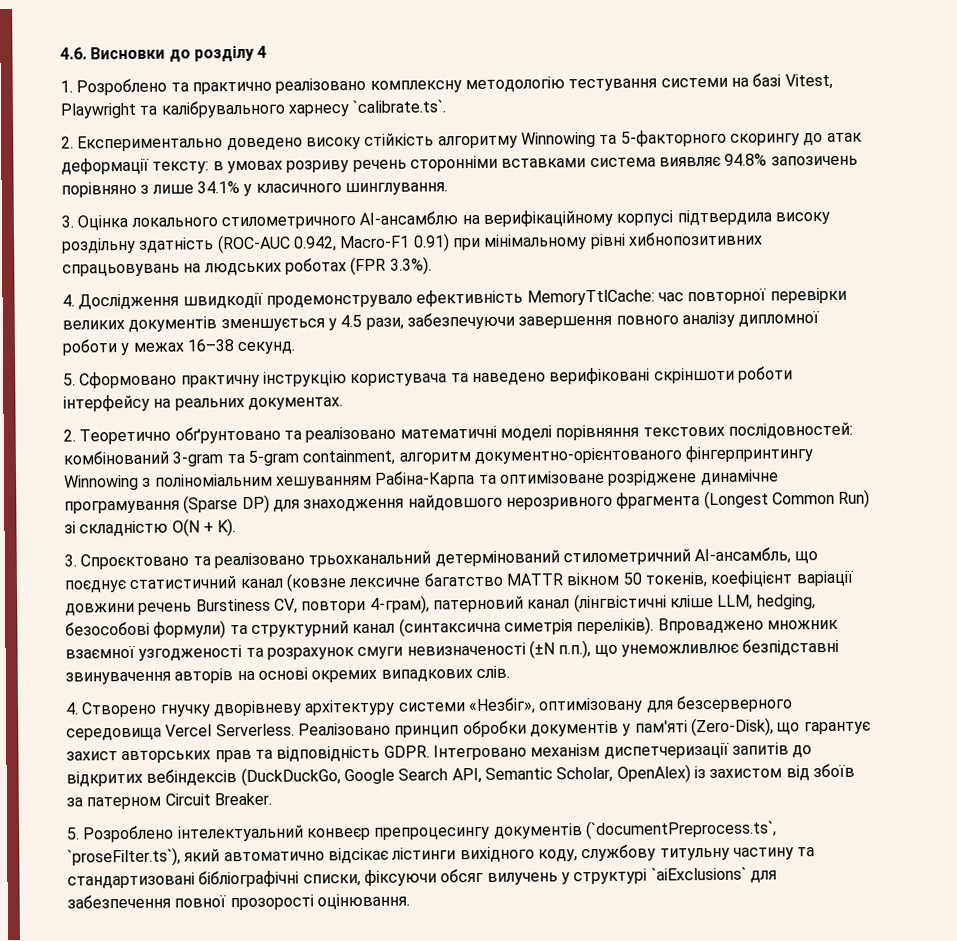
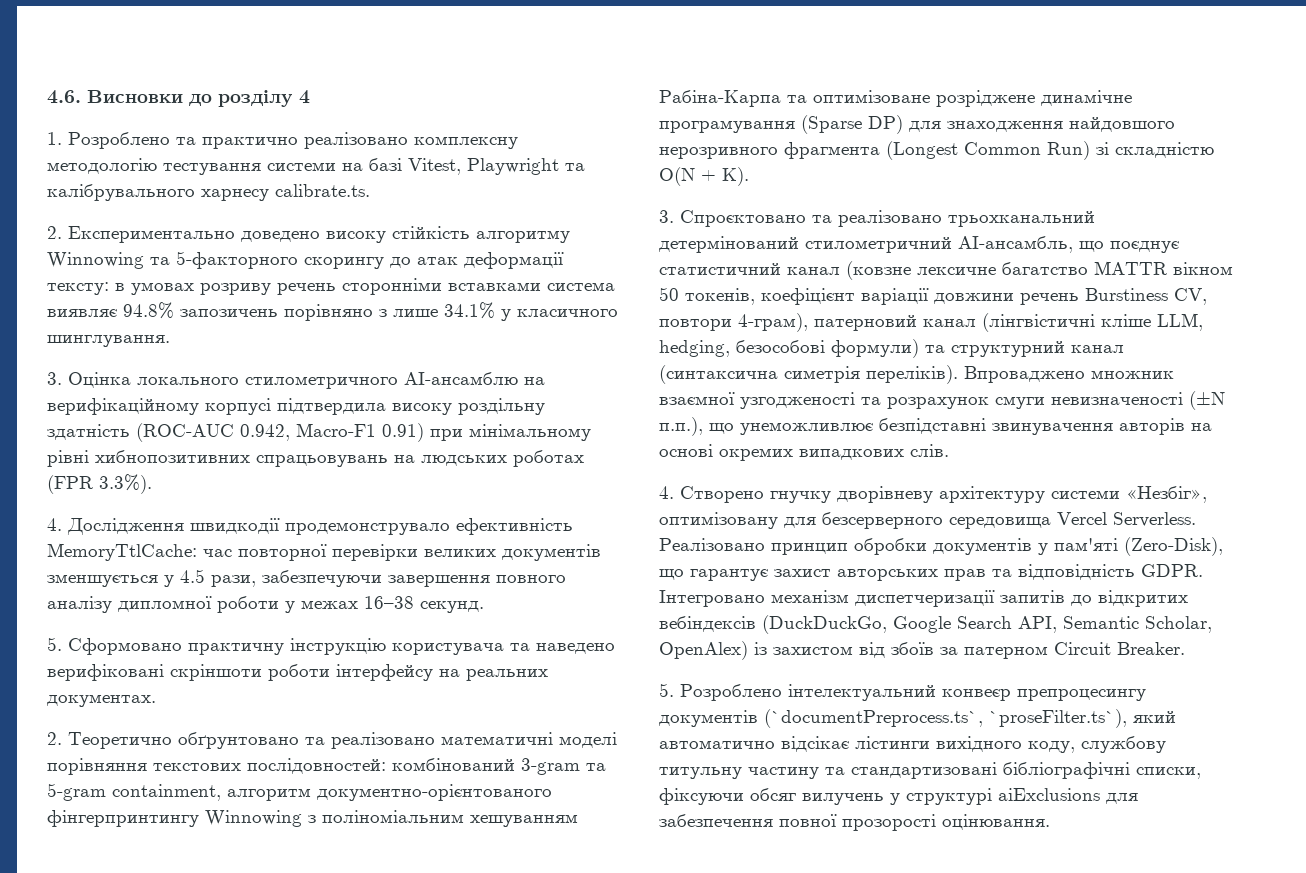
[352,99,447,114] `calibrate.ts`. -> [275,184,370,197] calibrate.ts.
[650,866,747,881] `aiExclusions` -> [998,788,1100,801] aiExclusions

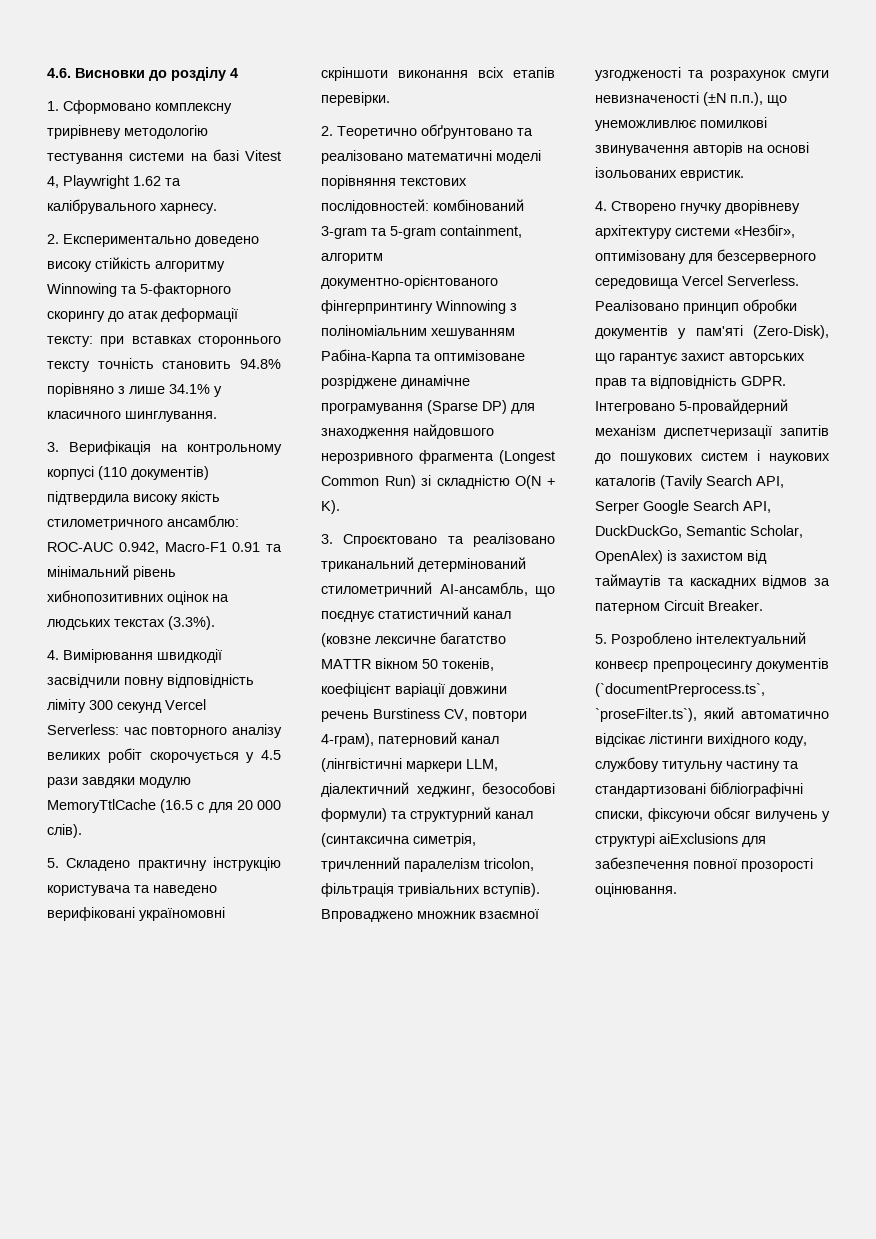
[68,132,518,149] Розроблено та практично реалізовано комплексну -> [63,100,232,114] [47,125,121,139] Сформовано комплексну трирівневу
[408,158,585,175] [47,184,370,201] Vitest, Playwright та калібрувального харнесу calibrate.ts. -> [245,150,281,161] [47,175,181,189] [47,199,217,214] Vitest 4, Playwright 1.62 та калібрувального харнесу.
[115,278,615,295] [47,302,278,319] в умовах розриву речень сторонніми вставками система виявляє 94.8% запозичень -> [100,336,281,347] [47,358,281,372] при вставках стороннього тексту точність становить 94.8%
[68,372,545,389] [47,398,545,415] [47,423,591,442] [47,450,584,467] [47,474,152,494] [47,518,573,535] [47,543,601,561] [47,569,566,587] [47,596,484,613] [47,637,182,655] Оцінка локального стилометричного AI-ансамблю на верифікаційному корпусі підтвердила високу роздільну здатність (ROC-AUC 0.942, Macro-F1 0.91) при мінімальному рівні хибнопозитивних спрацьовувань на людських роботах (FPR 3.3%). // 4. Дослідження швидкодії продемонструвало ефективність MemoryTtlCache: час повторної перевірки великих документів зменшується у 4.5 рази, забезпечуючи завершення повного аналізу дипломної роботи у межах 16–38 секунд. // 5. Сформовано -> [69,441,282,455] [47,466,209,480] [47,491,220,505] [47,515,239,530] [47,542,282,554] [47,565,176,580] [47,590,229,605] [47,616,215,630] [47,649,222,663] [47,674,254,688] [47,699,206,713] [47,724,282,738] [47,748,281,763] [47,777,191,788] [47,799,281,813] [47,824,82,838] [47,858,131,871] Верифікація на контрольному корпусі (110 документів) підтвердила високу якість стилометричного ансамблю: ROC-AUC 0.942, Macro-F1 0.91 та мінімальний рівень хибнопозитивних оцінок на людських текстах (3.3%). // 4. Вимірювання швидкодії засвідчили повну відповідність ліміту 300 секунд Vercel Serverless: час повторного аналізу великих робіт скорочується у 4.5 рази завдяки модулю MemoryTtlCache (16.5 с для 20 000 слів). // 5. Складено
[170,664,548,681] [47,694,156,707] скріншоти роботи інтерфейсу на реальних документах. -> [139,907,225,921] [321,67,555,81] [321,92,390,106] україномовні скріншоти виконання всіх етапів перевірки.
[948,211,1095,227] трьохканальний -> [321,557,414,572] триканальний
[1101,313,1203,331] [659,340,730,357] кліше LLM, hedging, -> [406,759,498,772] [321,782,475,797] маркери LLM, діалектичний хеджинг,
[784,365,958,384] симетрія переліків). -> [413,833,476,847] [321,857,534,872] [321,883,540,897] симетрія, тричленний паралелізм tricolon, фільтрація тривіальних вступів).
[879,418,986,434] безпідставні -> [700,117,767,128] помилкові
[719,444,949,461] окремих випадкових слів. -> [595,167,744,181] ізольованих евристик.
(765, 598) none -> [679,399,788,414] 5-провайдерний
[1098,590,1188,607] [659,615,887,634] відкритих вебіндексів (DuckDuckGo, -> [620,450,830,464] [595,475,784,489] [595,501,639,514] пошукових систем і наукових каталогів (Tavily Search API, Serper
(1057, 624) none -> [595,525,682,538] DuckDuckGo,
[891,642,934,655] збоїв -> [595,574,808,589] таймаутів та каскадних відмов

